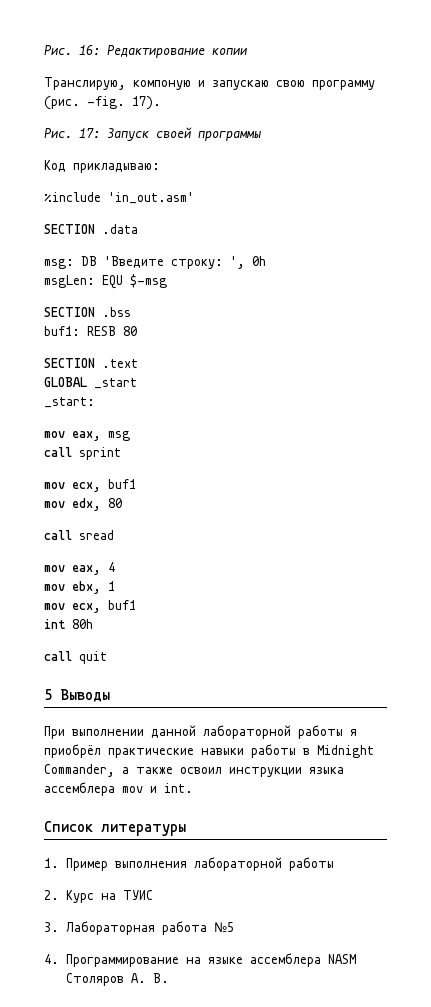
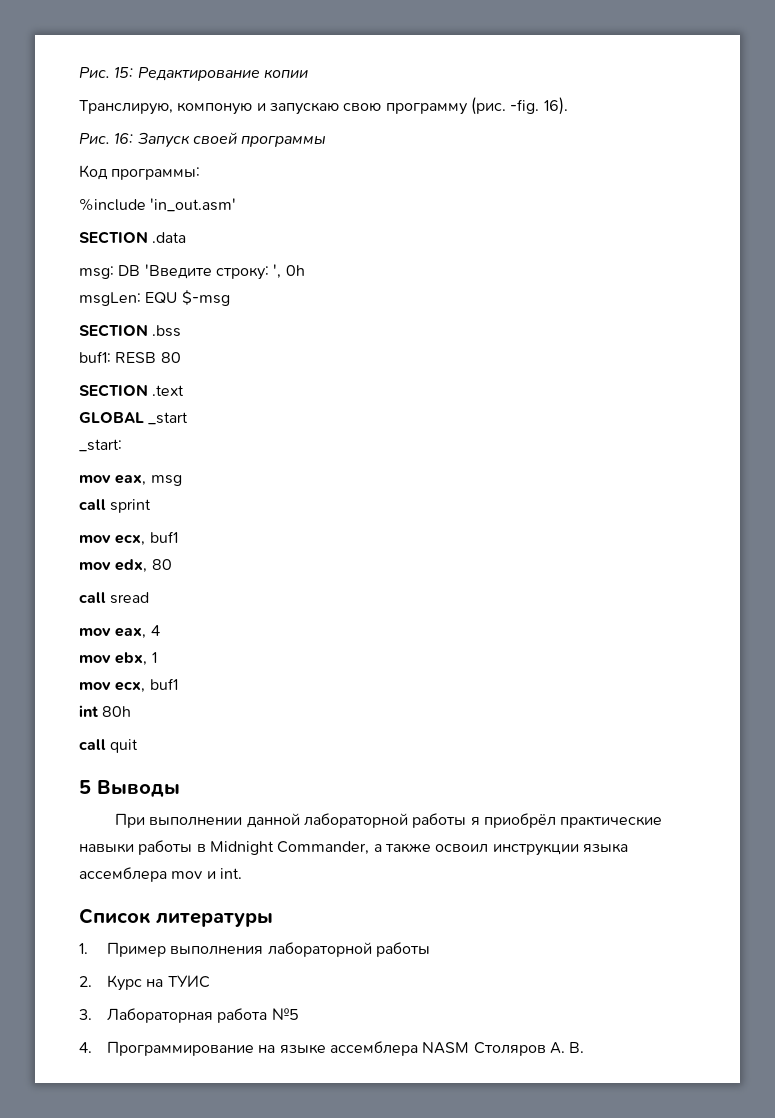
[44,45,100,55] Рис. 16: -> [79,67,134,78] Рис. 15:
[132,96,161,110] [44,128,100,138] 17). // Рис. 17: -> [543,97,568,115] [79,133,134,144] 16). // Рис. 16:
[73,163,160,173] прикладываю: -> [111,167,201,180] программы:

